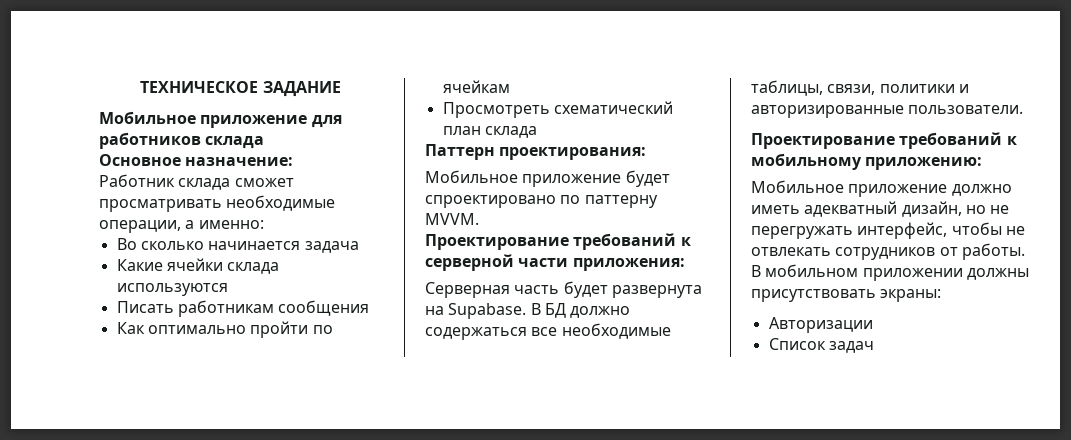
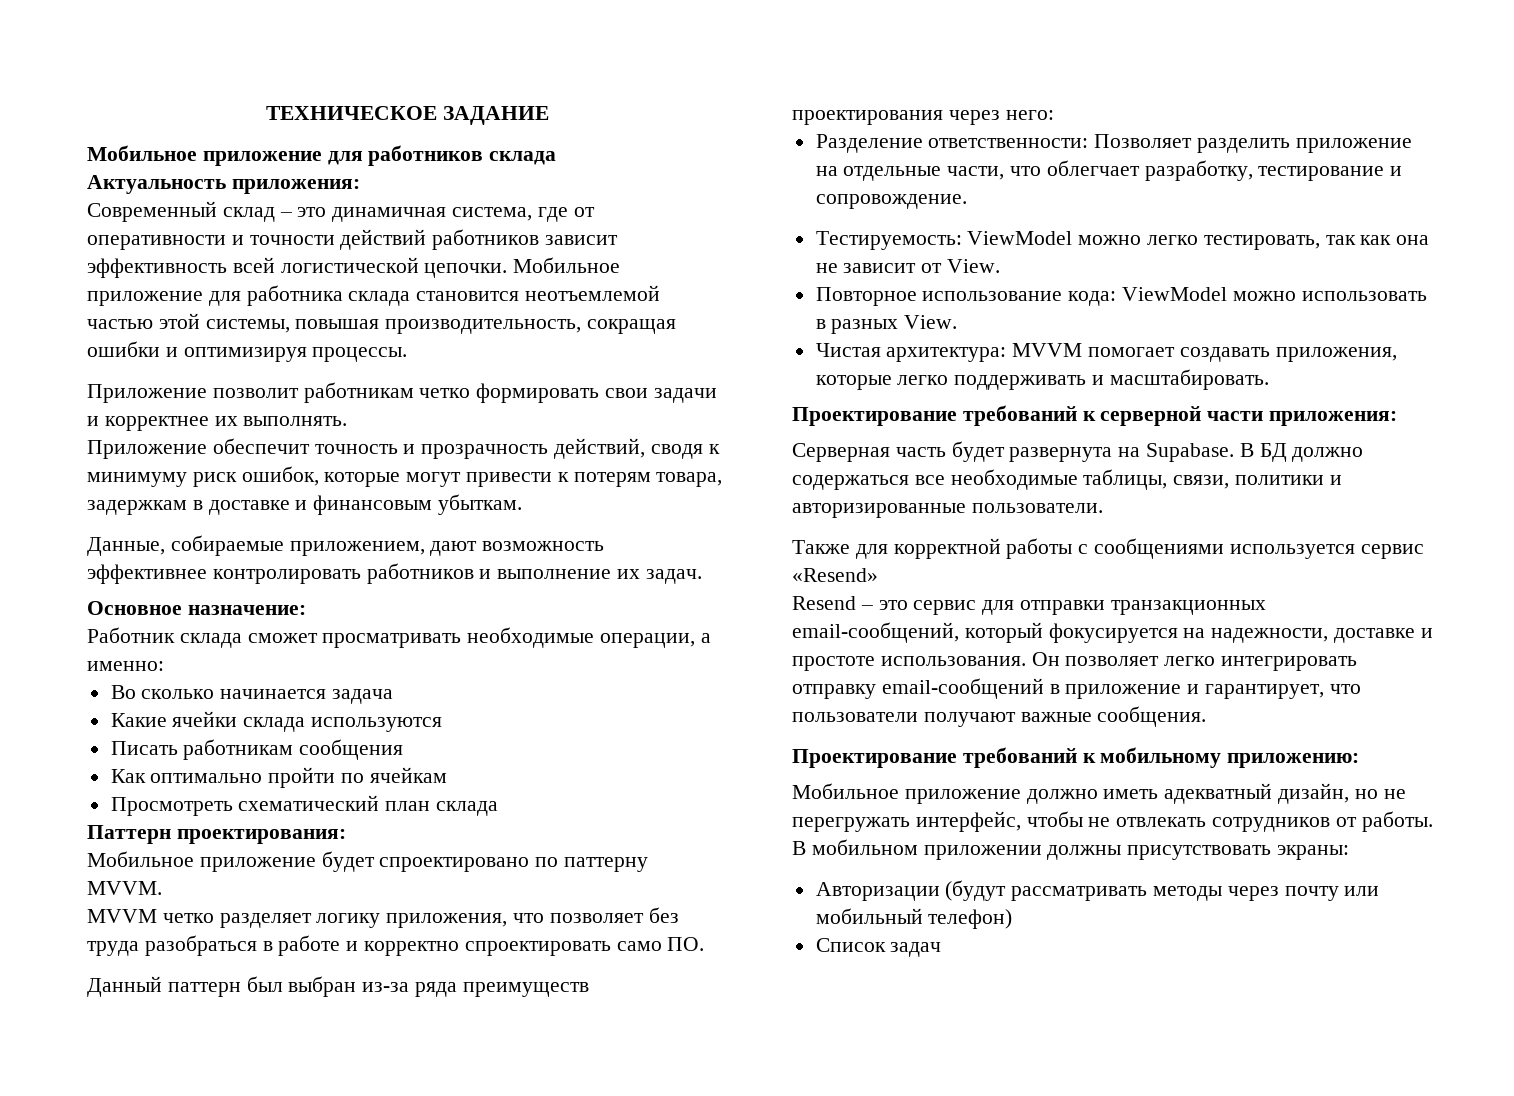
(265, 142) none -> [87,175,360,194] [87,201,595,222] [87,229,619,250] [87,257,621,278] [87,285,661,306] [87,313,677,334] [87,341,408,362] [87,382,717,403] [87,416,348,431] [87,438,720,459] [87,466,723,487] [87,494,523,515] [87,535,605,556] [87,563,702,584] // Актуальность приложения: // Современный склад – это динамичная система, где от оперативности и точности действий работников зависит эффективность всей логистической цепочки. Мобильное приложение для работника склада становится неотъемлемой частью этой системы, повышая производительность, сокращая ошибки и оптимизируя процессы. // Приложение позволит работникам четко формировать свои задачи и корректнее их выполнять. // Приложение обеспечит точность и прозрачность действий, сводя к минимуму риск ошибок, которые могут привести к потерям товара, задержкам в доставке и финансовым убыткам. // Данные, собираемые приложением, дают возможность эффективнее контролировать работников и выполнение их задач.
(479, 219) none -> [87,907,679,928] [87,935,705,956] [87,976,589,997] [792,110,1054,125] [815,134,1412,153] [815,160,1403,181] [815,194,967,209] [815,231,1430,250] [815,259,1001,273] [815,287,1427,306] [815,315,958,334] [815,343,1397,362] [815,369,1269,390] // MVVM четко разделяет логику приложения, что позволяет без труда разобраться в работе и корректно спроектировать само ПО. // Данный паттерн был выбран из-за ряда преимуществ проектирования через него: // Разделение ответственности: Позволяет разделить приложение на отдельные части, что облегчает разработку, тестирование и сопровождение. // Тестируемость: ViewModel можно легко тестировать, так как она не зависит от View. // Повторное использование кода: ViewModel можно использовать в разных View. // Чистая архитектура: MVVM помогает создавать приложения, которые легко поддерживать и масштабировать.
(1024, 109) none -> [792,538,1424,559] [792,568,878,582] [792,596,1266,615] [792,622,1433,643] [792,652,1358,671] [792,678,1361,699] [792,706,1207,727] // Также для корректной работы с сообщениями используется сервис «Resend» // Resend – это сервис для отправки транзакционных email-сообщений, который фокусируется на надежности, доставке и простоте использования. Он позволяет легко интегрировать отправку email-сообщений в приложение и гарантирует, что пользователи получают важные сообщения.
(873, 325) none -> [945,880,1380,901] [815,908,1013,929] (будут рассматривать методы через почту или мобильный телефон)

